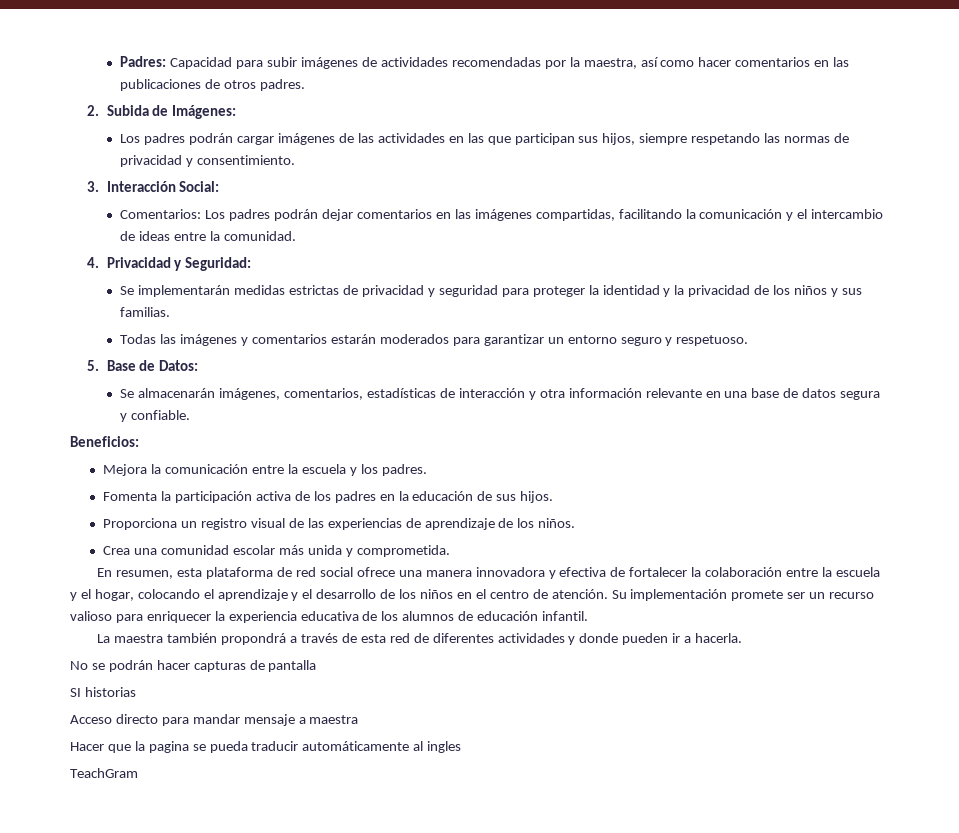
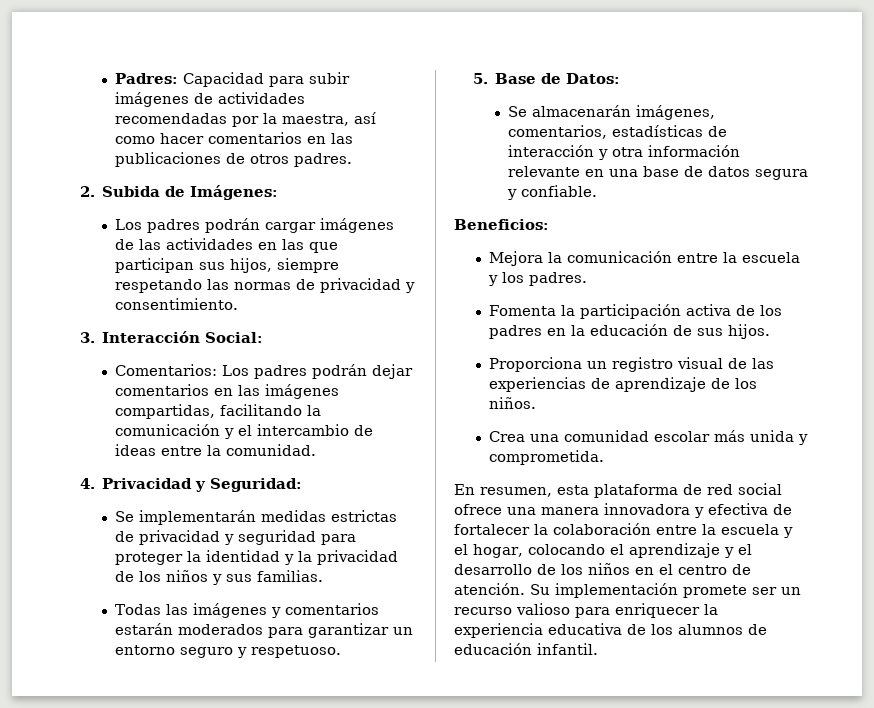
[97,633,742,645] [70,660,317,672] [70,687,136,697] [70,714,359,726] [70,741,462,753] [70,768,138,778] // La maestra también propondrá a través de esta red de diferentes actividades y donde pueden ir a hacerla. // No se podrán hacer capturas de pantalla // SI historias // Acceso directo para mandar mensaje a maestra // Hacer que la pagina se pueda traducir automáticamente al ingles // TeachGram -> (598, 649) none

